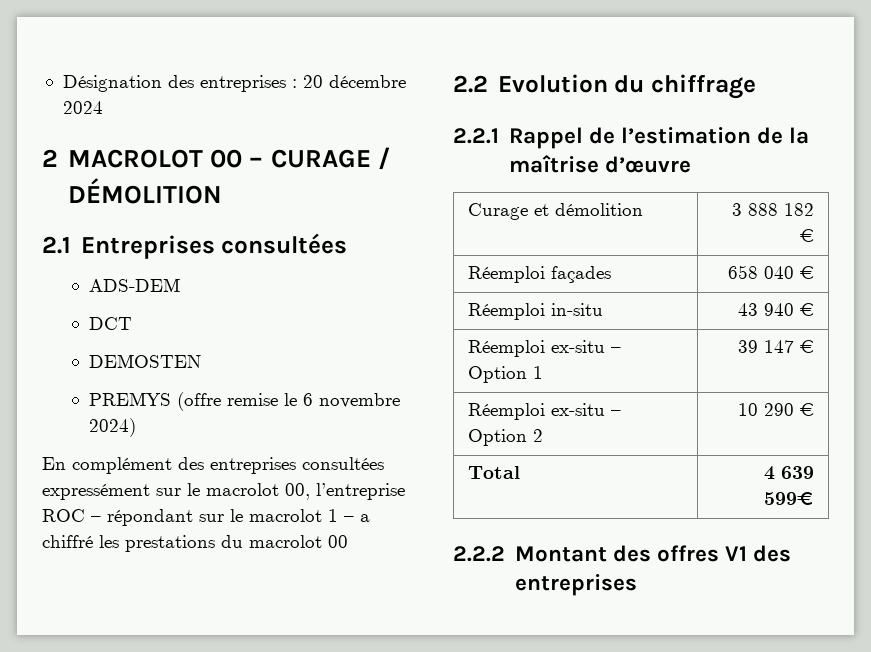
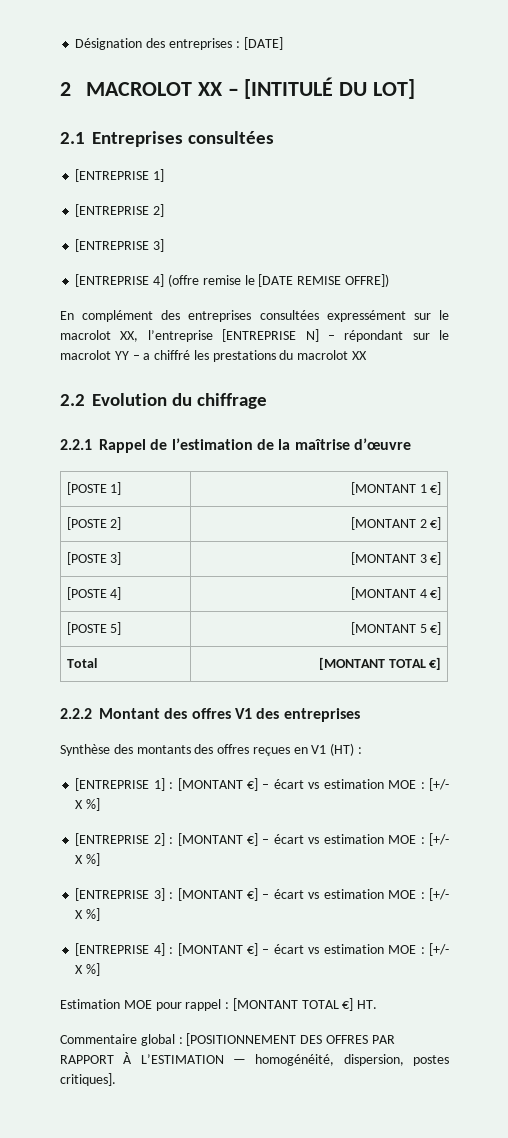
[302,75,406,88] [62,101,103,114] 20 décembre 2024 -> [243,37,283,50] [DATE]
[210,147,390,170] [68,178,223,204] [42,233,348,259] [89,278,181,292] [89,317,133,330] [89,354,202,368] [89,392,401,411] [89,418,137,437] 00 – CURAGE / DÉMOLITION // 2.1 Entreprises consultées // ADS-DEM // DCT // DEMOSTEN // PREMYS (offre remise le 6 novembre 2024) -> [197,77,416,99] [60,131,275,147] [75,169,165,182] [75,204,165,217] [75,239,165,252] [75,274,389,287] XX – [INTITULÉ DU LOT] // 2.1 Entreprises consultées // [ENTREPRISE 1] // [ENTREPRISE 2] // [ENTREPRISE 3] // [ENTREPRISE 4] (offre remise le [DATE REMISE OFFRE])
[285,483,405,500] [42,509,85,522] 00, l’entreprise ROC -> [120,329,319,342] XX, l’entreprise [ENTREPRISE N]
[328,509,338,522] 1 -> [114,351,129,360] YY
[328,535,348,548] 00 -> [352,351,368,360] XX
[468,203,644,220] [731,203,814,216] [799,229,814,242] [468,266,612,283] [727,265,814,279] [468,303,604,320] [737,303,814,316] [468,340,622,357] [468,366,544,383] [737,340,814,353] [468,403,622,420] [468,429,544,446] [737,403,814,416] [468,466,521,479] [763,466,814,480] [763,492,814,505] Curage et démolition | 3 888 182 € // Réemploi façades | 658 040 € // Réemploi in-situ | 43 940 € // Réemploi ex-situ – Option 1 | 39 147 € // Réemploi ex-situ – Option 2 | 10 290 € // Total | 4 639 599€ -> [66,482,122,495] [350,482,442,495] [66,517,122,530] [350,517,442,530] [66,552,122,565] [350,552,442,565] [66,587,122,600] [350,587,442,600] [66,622,122,635] [350,622,442,635] [66,658,97,668] [318,657,442,670] [POSTE 1] | [MONTANT 1 €] // [POSTE 2] | [MONTANT 2 €] // [POSTE 3] | [MONTANT 3 €] // [POSTE 4] | [MONTANT 4 €] // [POSTE 5] | [MONTANT 5 €] // Total | [MONTANT TOTAL €]
(637, 585) none -> [60,743,363,756] [75,778,450,791] [75,798,101,811] [75,833,450,846] [75,853,101,866] [75,888,450,901] [75,908,101,921] [75,943,450,956] [75,963,101,976] [60,998,378,1011] [60,1033,395,1046] [60,1052,449,1066] [60,1073,116,1086] // Synthèse des montants des offres reçues en V1 (HT) : // [ENTREPRISE 1] : [MONTANT €] – écart vs estimation MOE : [+/- X %] // [ENTREPRISE 2] : [MONTANT €] – écart vs estimation MOE : [+/- X %] // [ENTREPRISE 3] : [MONTANT €] – écart vs estimation MOE : [+/- X %] // [ENTREPRISE 4] : [MONTANT €] – écart vs estimation MOE : [+/- X %] // Estimation MOE pour rappel : [MONTANT TOTAL €] HT. // Commentaire global : [POSITIONNEMENT DES OFFRES PAR RAPPORT À L’ESTIMATION — homogénéité, dispersion, postes critiques].

